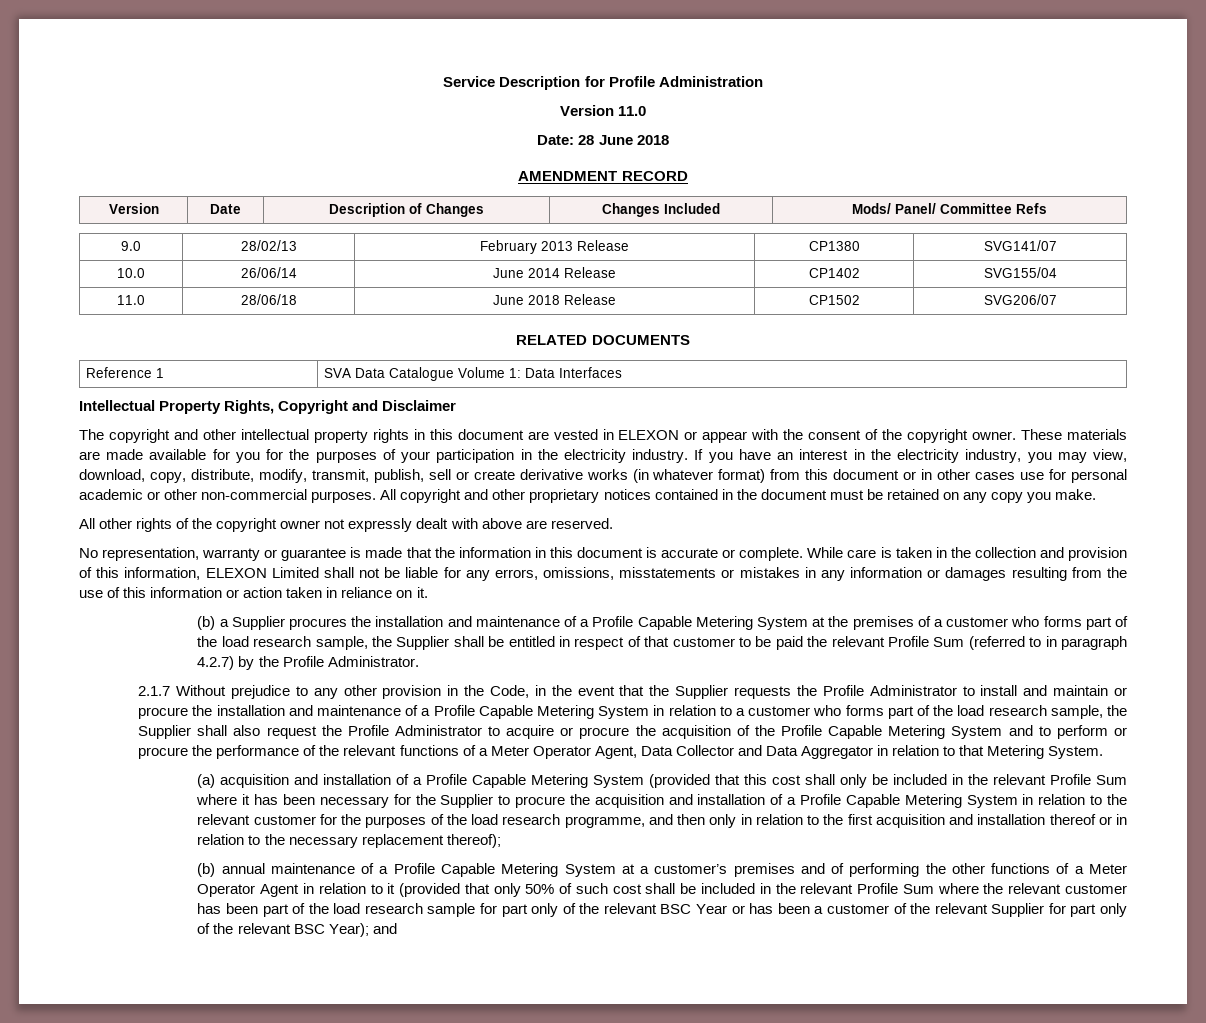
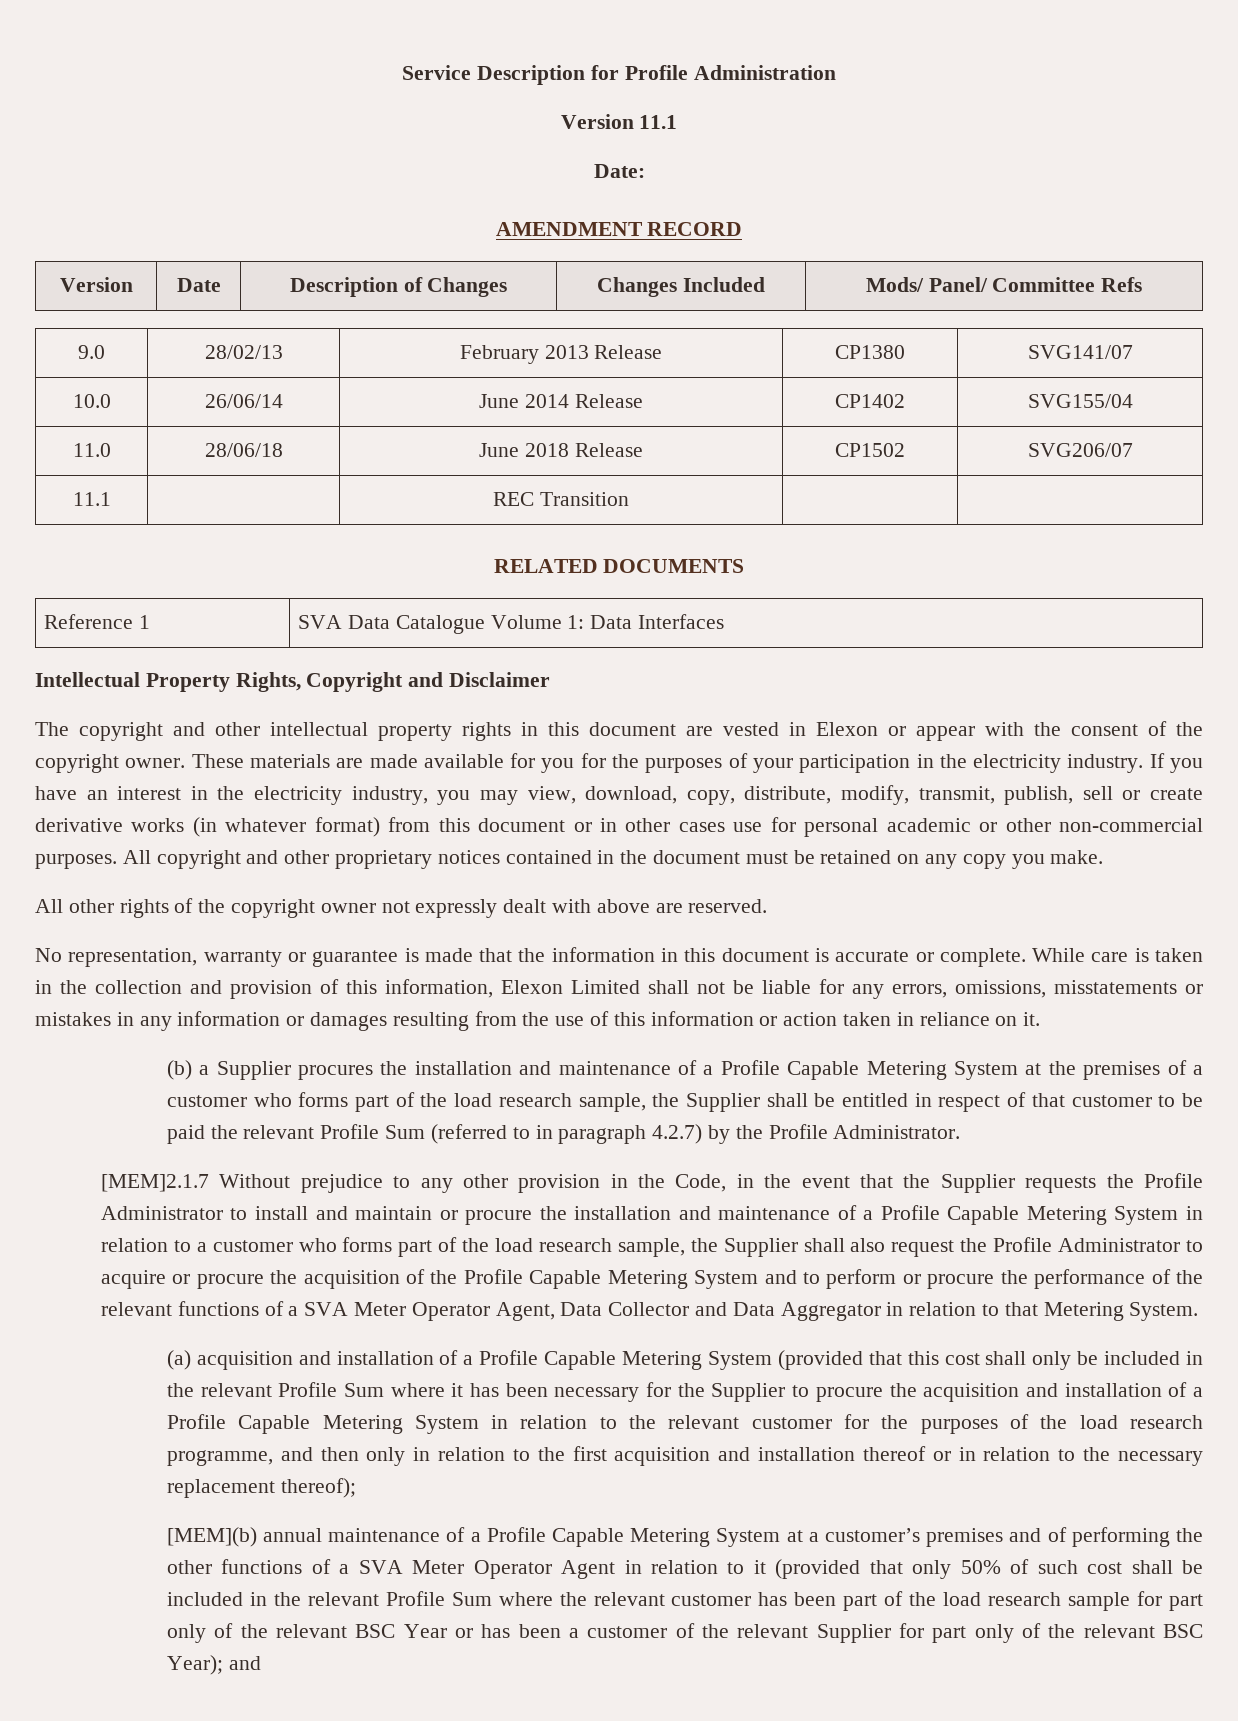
[618,106,647,116] 11.0 -> [639,115,678,129] 11.1
[578,135,669,145] 28 June 2018 -> (645, 171) none
(1057, 299) none -> [72,492,111,506] [493,492,629,506] // 11.1 | | REC Transition | |
[618,430,680,440] ELEXON -> [816,722,878,736] Elexon
[205,568,267,578] ELEXON -> [501,980,563,994] Elexon
[138,686,171,696] 2.1.7 -> [100,1174,209,1192] [MEM]2.1.7
(488, 752) none -> [304,1302,349,1316] SVA
[197,863,216,877] (b) -> [166,1527,257,1547] [MEM](b)
(1084, 870) none -> [358,1560,403,1574] SVA

